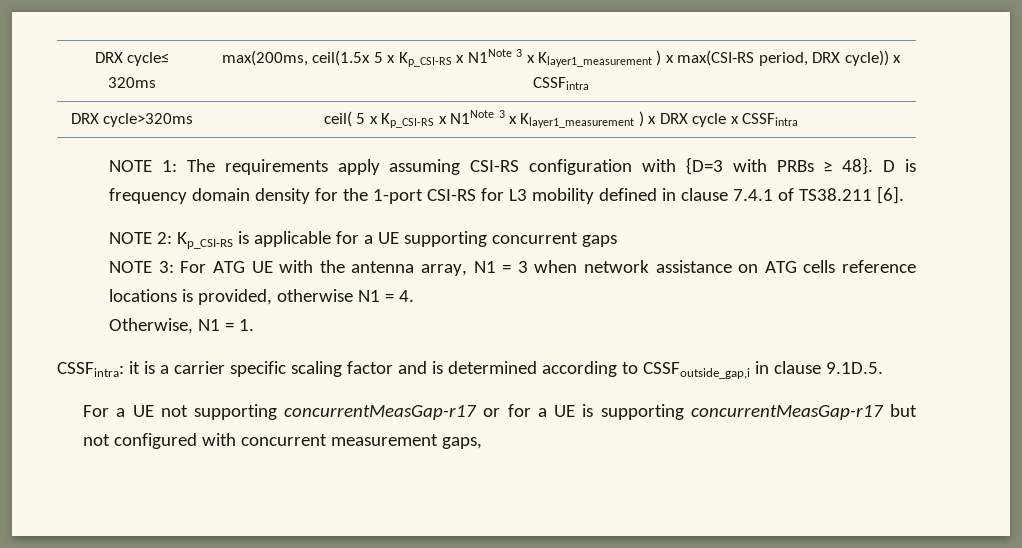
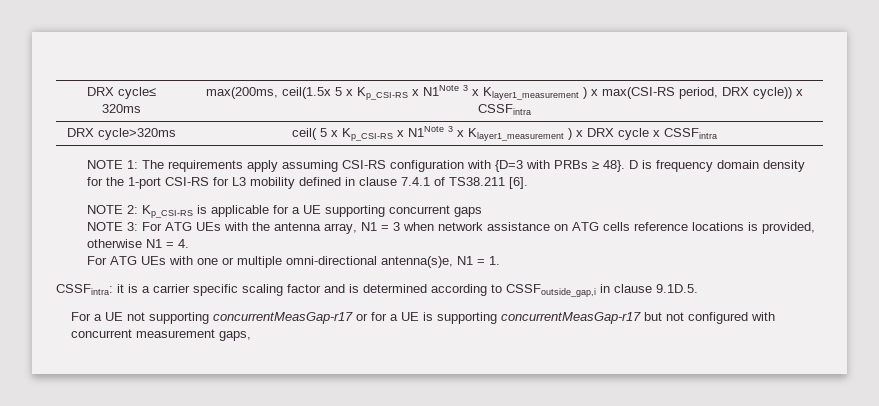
[251,261,273,273] UE -> [195,222,221,231] UEs
[109,318,194,334] Otherwise, -> [86,256,453,268] For ATG UEs with one or multiple omni-directional antenna(s)e,

